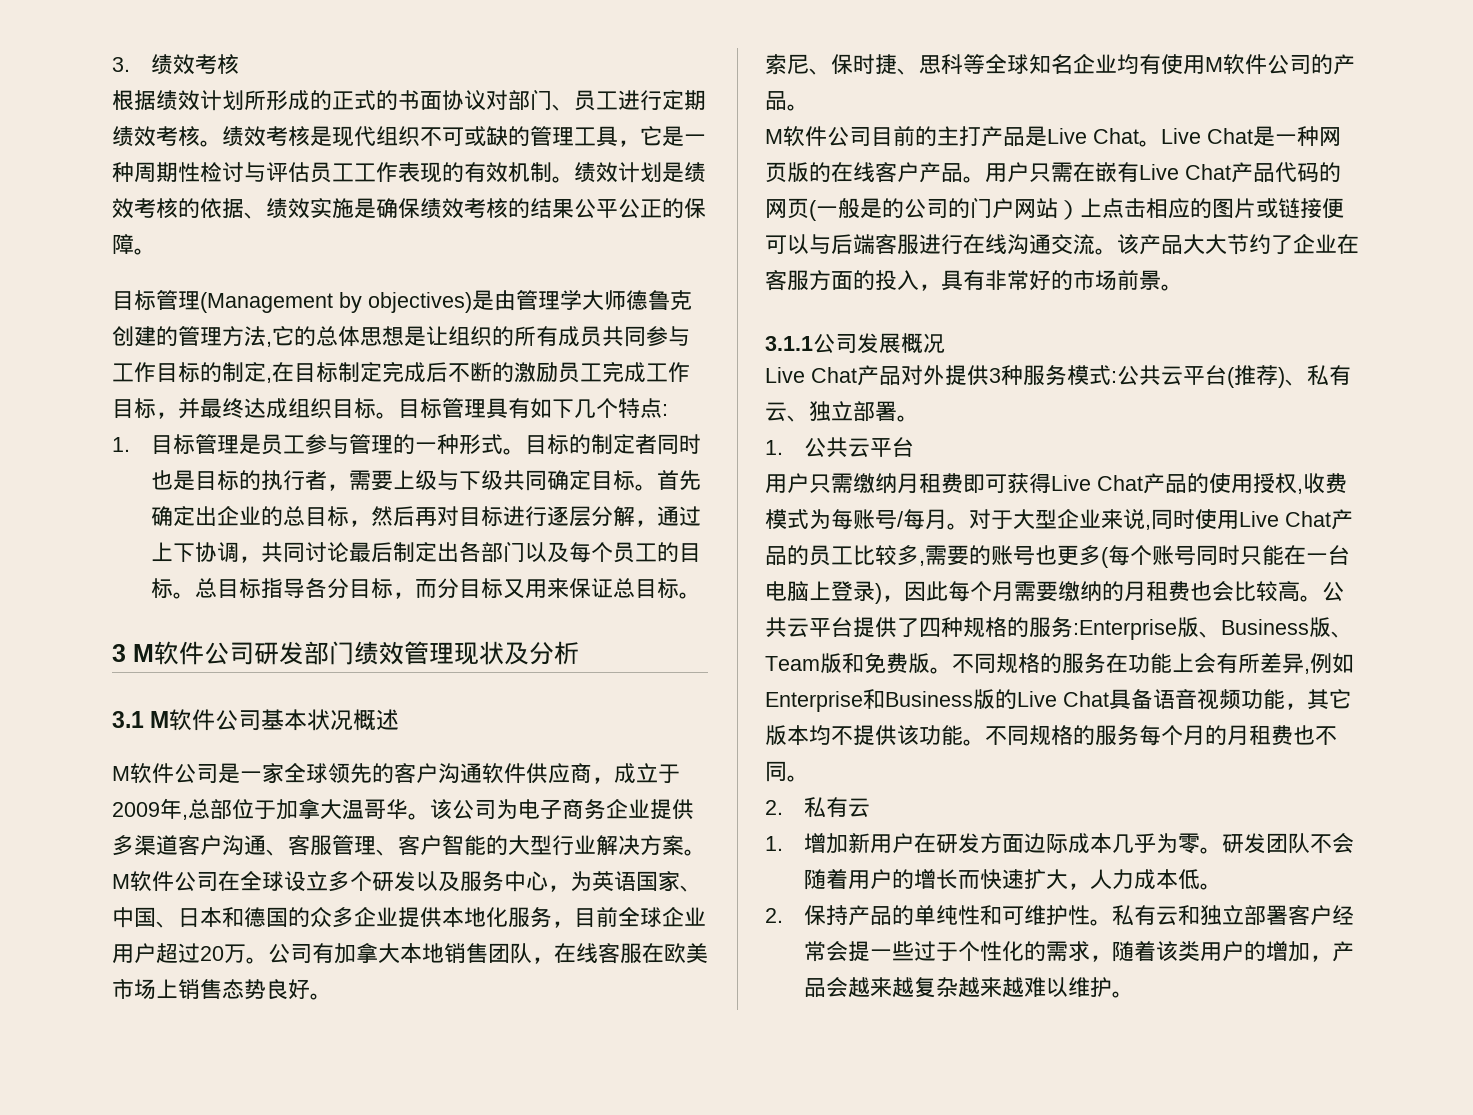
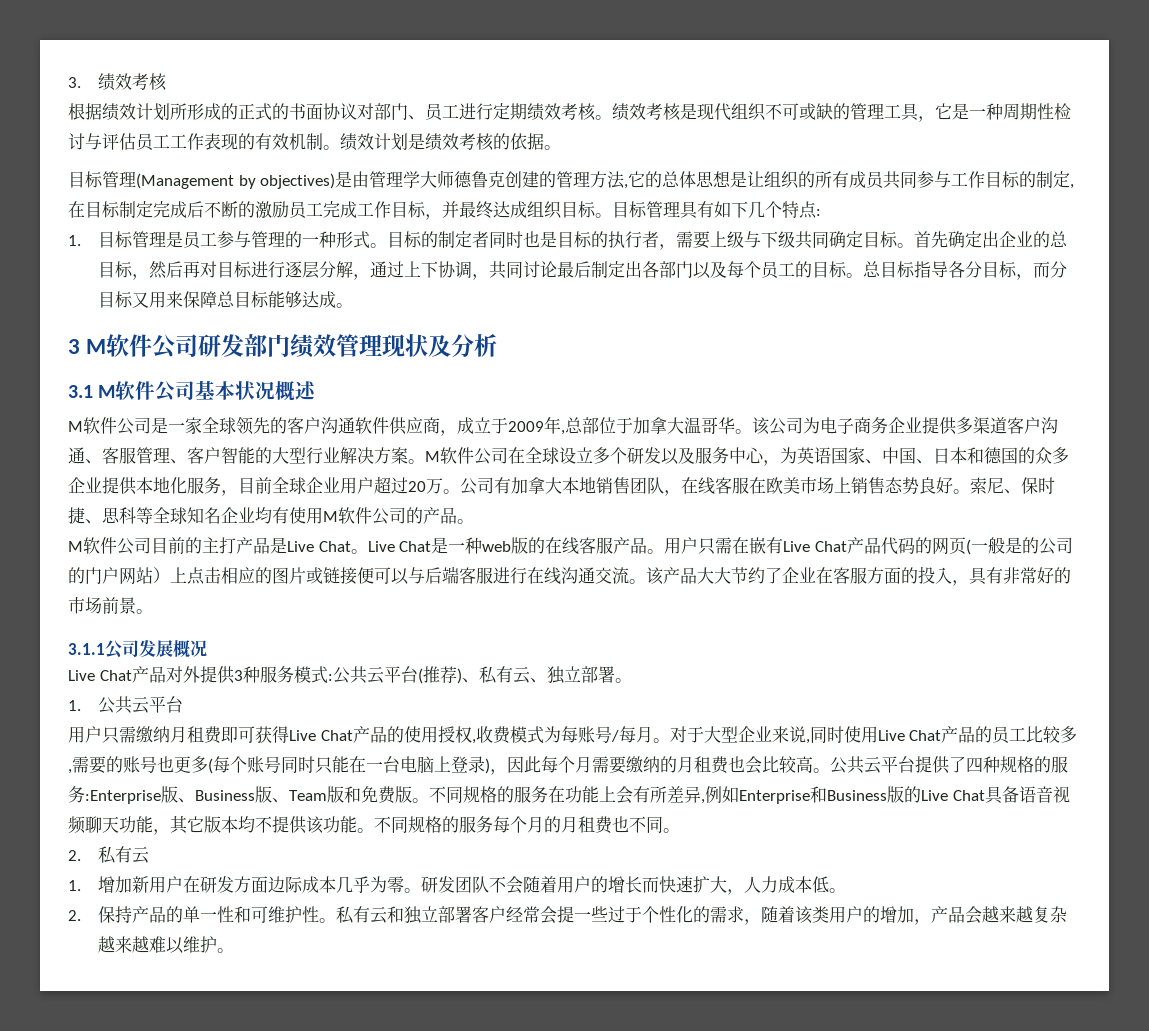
[244,198,706,219] [112,234,134,254] 、绩效实施是确保绩效考核的结果公平公正的保障 -> (544, 141) none
[591,578,680,599] 证总目标 -> [200,291,337,308] 障总目标能够达成
(332, 996) // -> (970, 491) none
[1319,127,1341,146] [765,162,787,183] 网页 -> [482,541,512,552] web
[897,162,919,182] 户 -> [596,537,614,554] 服
(1241, 699) none -> [85,816,119,833] 聊天
[936,905,959,925] 纯 -> [200,911,218,921] 一

